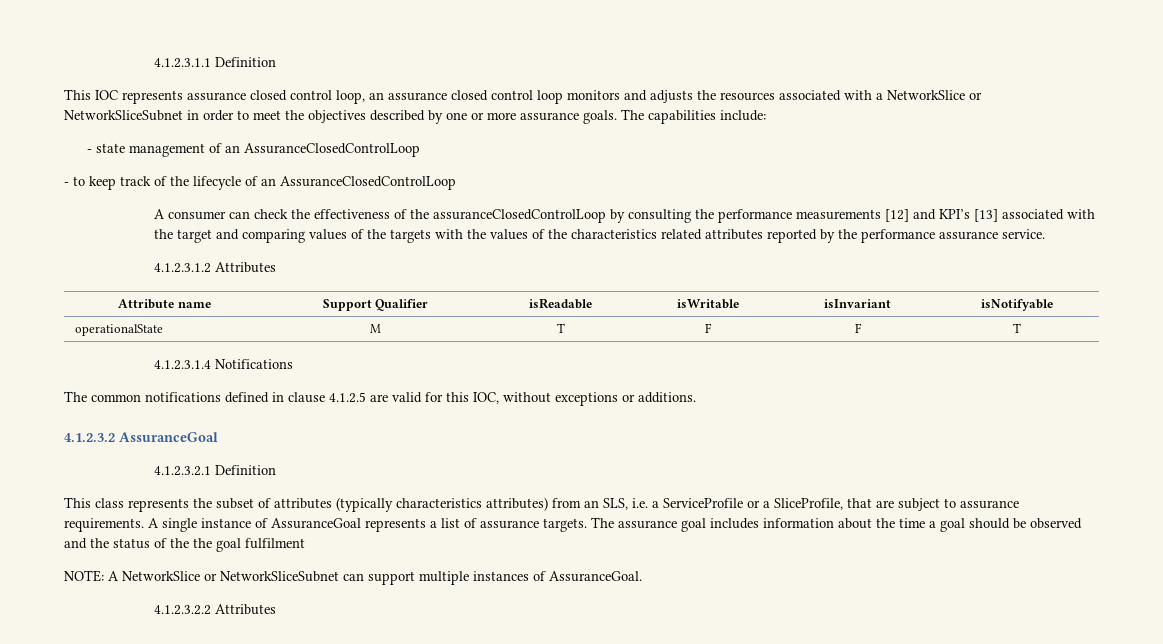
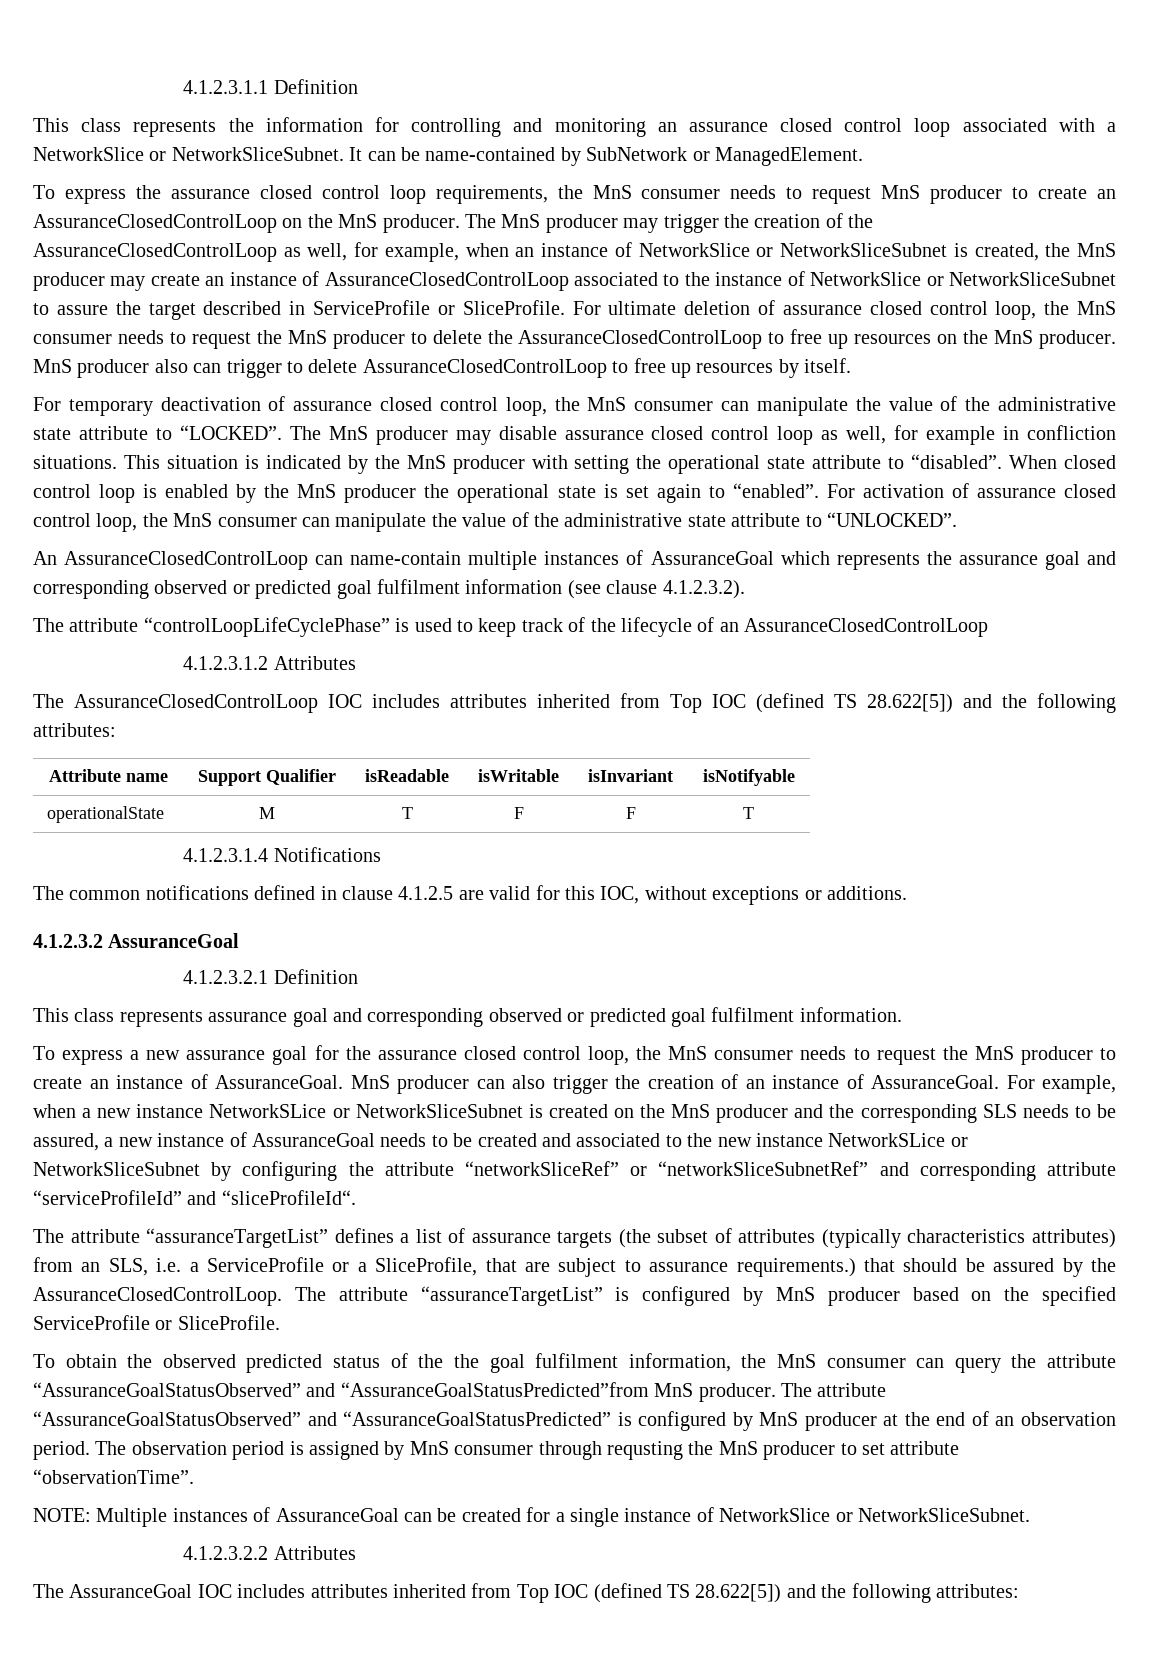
[95,90,365,104] IOC represents assurance closed control loop, -> [81,117,646,137] class represents the information for controlling and monitoring
[567,90,775,103] monitors and adjusts the resources -> (951, 127) none
[64,109,766,124] [86,143,420,157] [64,182,69,186] NetworkSliceSubnet in order to meet the objectives described by one or more assurance goals. The capabilities include: // - state management of an AssuranceClosedControlLoop // - -> [171,147,863,166] [33,185,1116,204] [33,213,874,233] [33,242,1117,262] [33,271,1117,291] [33,300,1117,320] [33,329,1116,349] [33,358,852,378] [33,396,1117,416] [33,425,1117,445] [33,454,1116,474] [33,483,1116,503] [33,512,957,532] [33,550,1117,570] [33,579,745,599] [33,617,452,637] NetworkSliceSubnet. It can be name-contained by SubNetwork or ManagedElement. // To express the assurance closed control loop requirements, the MnS consumer needs to request MnS producer to create an AssuranceClosedControlLoop on the MnS producer. The MnS producer may trigger the creation of the AssuranceClosedControlLoop as well, for example, when an instance of NetworkSlice or NetworkSliceSubnet is created, the MnS producer may create an instance of AssuranceClosedControlLoop associated to the instance of NetworkSlice or NetworkSliceSubnet to assure the target described in ServiceProfile or SliceProfile. For ultimate deletion of assurance closed control loop, the MnS consumer needs to request the MnS producer to delete the AssuranceClosedControlLoop to free up resources on the MnS producer. MnS producer also can trigger to delete AssuranceClosedControlLoop to free up resources by itself. // For temporary deactivation of assurance closed control loop, the MnS consumer can manipulate the value of the administrative state attribute to “LOCKED”. The MnS producer may disable assurance closed control loop as well, for example in confliction situations. This situation is indicated by the MnS producer with setting the operational state attribute to “disabled”. When closed control loop is enabled by the MnS producer the operational state is set again to “enabled”. For activation of assurance closed control loop, the MnS consumer can manipulate the value of the administrative state attribute to “UNLOCKED”. // An AssuranceClosedControlLoop can name-contain multiple instances of AssuranceGoal which represents the assurance goal and corresponding observed or predicted goal fulfilment information (see clause 4.1.2.3.2). // The attribute “controlLoopLifeCyclePhase” is used
[154,209,1096,223] [154,229,1046,243] [154,262,277,273] A consumer can check the effectiveness of the assuranceClosedControlLoop by consulting the performance measurements [12] and KPI’s [13] associated with the target and comparing values of the targets with the values of the characteristics related attributes reported by the performance assurance service. // 4.1.2.3.1.2 Attributes -> [183,656,356,670] [33,693,1116,713] [33,723,116,737] 4.1.2.3.1.2 Attributes // The AssuranceClosedControlLoop IOC includes attributes inherited from Top IOC (defined TS 28.622[5]) and the following attributes:
[193,498,212,508] the -> [208,1007,902,1027] [33,1045,1116,1065] [33,1074,1116,1094] [33,1104,1117,1123] [33,1132,968,1151] [33,1161,1117,1181] [33,1190,356,1205] [33,1228,651,1248] assurance goal and corresponding observed or predicted goal fulfilment information. // To express a new assurance goal for the assurance closed control loop, the MnS consumer needs to request the MnS producer to create an instance of AssuranceGoal. MnS producer can also trigger the creation of an instance of AssuranceGoal. For example, when a new instance NetworkSLice or NetworkSliceSubnet is created on the MnS producer and the corresponding SLS needs to be assured, a new instance of AssuranceGoal needs to be created and associated to the new instance NetworkSLice or NetworkSliceSubnet by configuring the attribute “networkSliceRef” or “networkSliceSubnetRef” and corresponding attribute “serviceProfileId” and “sliceProfileId“. // The attribute “assuranceTargetList” defines a list of assurance targets (the
[64,517,1082,532] [64,538,109,549] requirements. A single instance of AssuranceGoal represents a list of assurance targets. The assurance goal includes information about the time a goal should be observed and the -> [736,1258,1116,1277] [33,1286,1117,1306] [33,1315,280,1330] [33,1354,323,1373] requirements.) that should be assured by the AssuranceClosedControlLoop. The attribute “assuranceTargetList” is configured by MnS producer based on the specified ServiceProfile or SliceProfile. // To obtain the observed predicted
[64,570,642,585] [154,604,277,615] // NOTE: A NetworkSlice or NetworkSliceSubnet can support multiple instances of AssuranceGoal. // 4.1.2.3.2.2 Attributes -> [628,1353,1116,1373] [33,1382,887,1402] [33,1411,1116,1431] [33,1441,960,1460] [33,1469,194,1484] [33,1507,1030,1527] [183,1546,356,1560] [33,1583,1019,1603] information, the MnS consumer can query the attribute “AssuranceGoalStatusObserved” and “AssuranceGoalStatusPredicted”from MnS producer. The attribute “AssuranceGoalStatusObserved” and “AssuranceGoalStatusPredicted” is configured by MnS producer at the end of an observation period. The observation period is assigned by MnS consumer through requsting the MnS producer to set attribute “observationTime”. // NOTE: Multiple instances of AssuranceGoal can be created for a single instance of NetworkSlice or NetworkSliceSubnet. // 4.1.2.3.2.2 Attributes // The AssuranceGoal IOC includes attributes inherited from Top IOC (defined TS 28.622[5]) and the following attributes:

